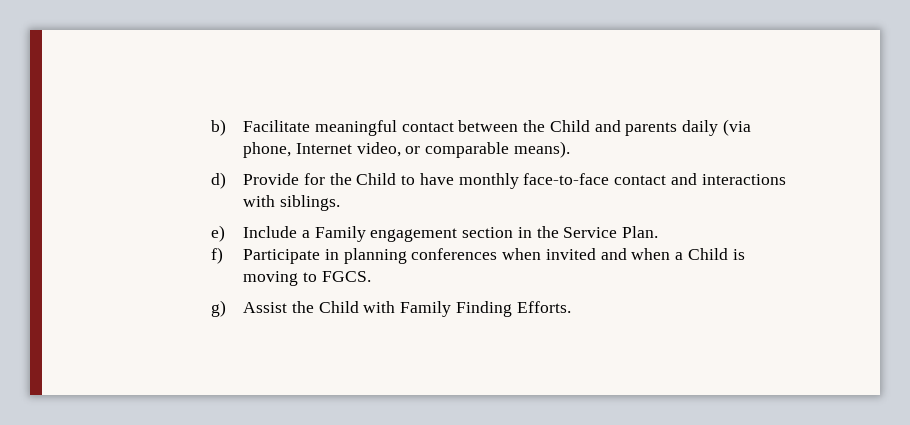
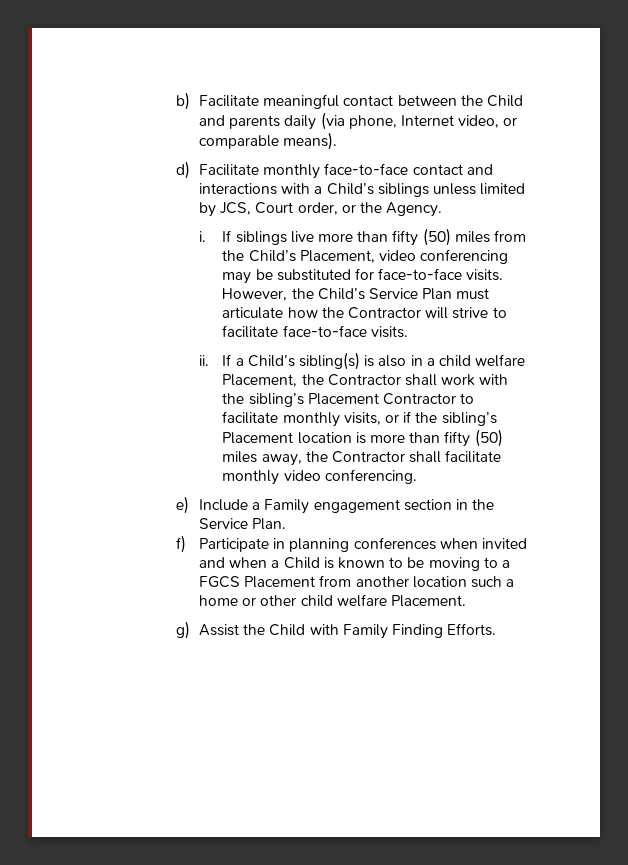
[243,173,454,185] Provide for the Child to have -> [199,164,260,176] Facilitate
[280,195,341,211] siblings. -> [314,183,526,197] [199,202,443,217] [199,228,526,246] [222,249,509,264] [222,268,504,284] [222,288,490,301] [222,307,507,319] [222,325,408,338] [199,352,526,370] [222,374,509,387] [222,393,475,407] [222,411,497,427] [222,429,503,447] [222,450,502,466] [222,469,417,485] a Child’s siblings unless limited by JCS, Court order, or the Agency. // i. If siblings live more than fifty (50) miles from the Child’s Placement, video conferencing may be substituted for face-to-face visits. However, the Child’s Service Plan must articulate how the Contractor will strive to facilitate face-to-face visits. // ii. If a Child’s sibling(s) is also in a child welfare Placement, the Contractor shall work with the sibling’s Placement Contractor to facilitate monthly visits, or if the sibling’s Placement location is more than fifty (50) miles away, the Contractor shall facilitate monthly video conferencing.
[243,271,371,286] moving to FGCS. -> [338,557,510,571] [199,575,515,588] [199,594,467,607] known to be moving to a FGCS Placement from another location such a home or other child welfare Placement.

